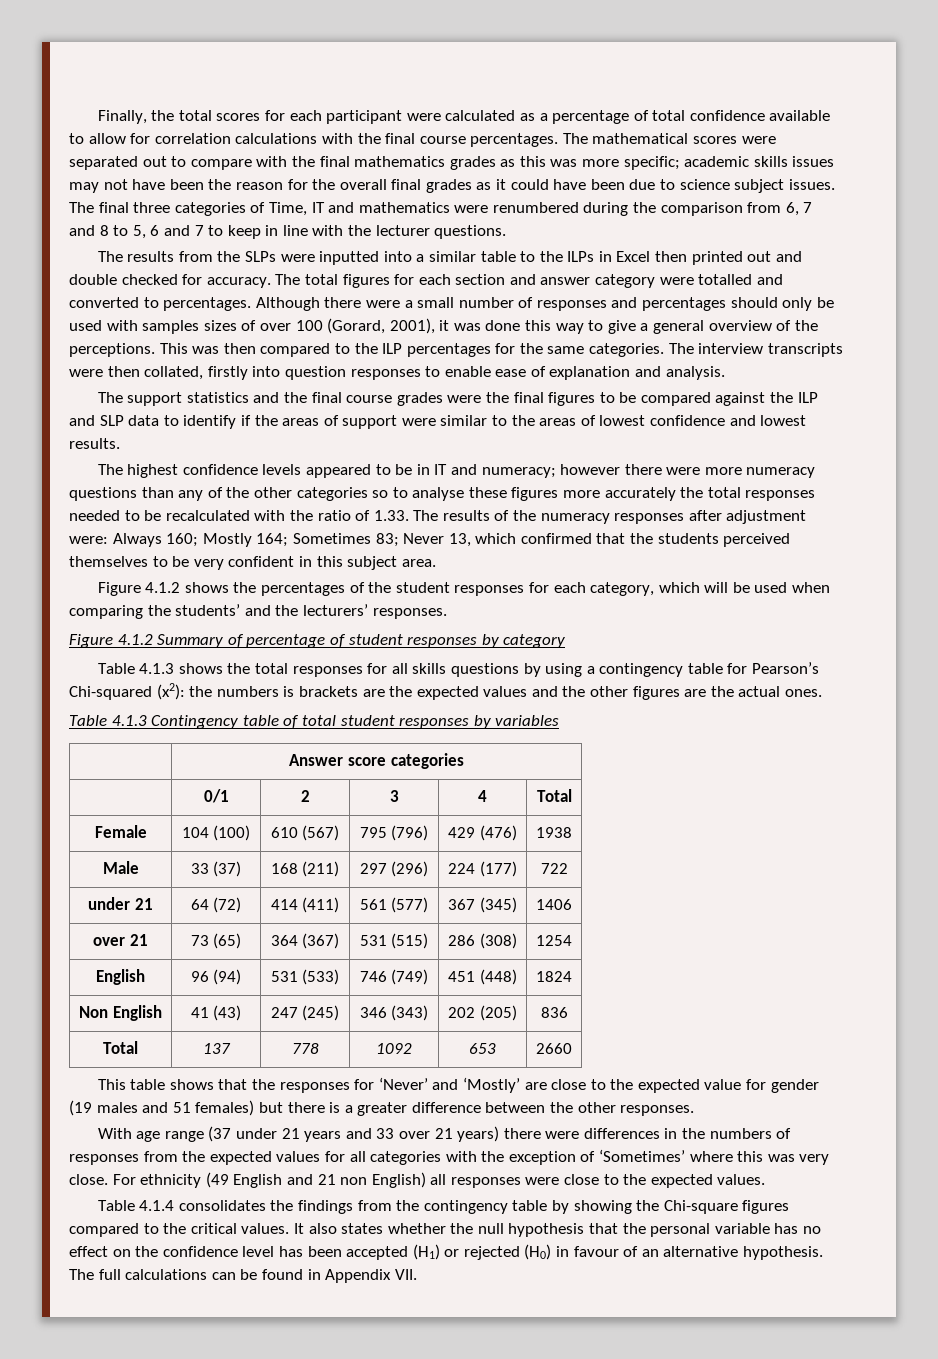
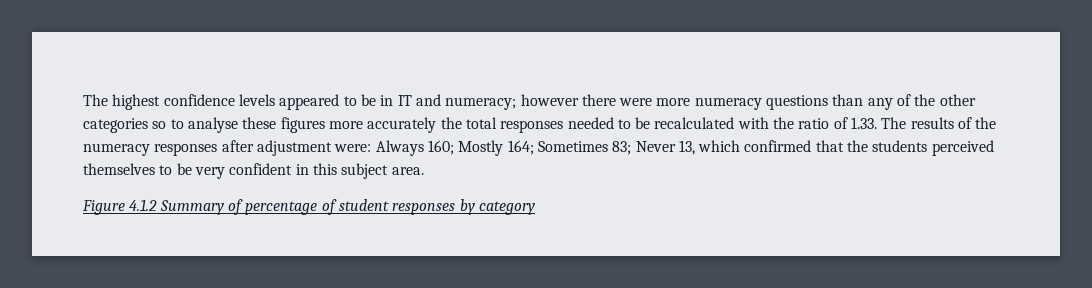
[97,110,831,124] [69,133,776,147] [69,156,835,170] [69,179,835,193] [69,202,813,216] [69,225,507,239] [97,251,802,265] [69,274,783,288] [69,297,834,311] [69,318,818,334] [69,343,843,357] [69,366,725,380] [97,392,818,406] [69,415,807,429] [69,438,120,449] Finally, the total scores for each participant were calculated as a percentage of total confidence available to allow for correlation calculations with the final course percentages. The mathematical scores were separated out to compare with the final mathematics grades as this was more specific; academic skills issues may not have been the reason for the overall final grades as it could have been due to science subject issues. The final three categories of Time, IT and mathematics were renumbered during the comparison from 6, 7 and 8 to 5, 6 and 7 to keep in line with the lecturer questions. // The results from the SLPs were inputted into a similar table to the ILPs in Excel then printed out and double checked for accuracy. The total figures for each section and answer category were totalled and converted to percentages. Although there were a small number of responses and percentages should only be used with samples sizes of over 100 (Gorard, 2001), it was done this way to give a general overview of the perceptions. This was then compared to the ILP percentages for the same categories. The interview transcripts were then collated, firstly into question responses to enable ease of explanation and analysis. // The support statistics and the final course grades were the final figures to be compared against the ILP and SLP data to identify if the areas of support were similar to the areas of lowest confidence and lowest results. // -> (83, 100) none
[97,582,831,596] [69,604,447,619] // Figure 4.1.2 shows the percentages of the student responses for each category, which will be used when comparing the students’ and the lecturers’ responses. -> (424, 171) none
[97,662,820,677] [69,683,823,700] [69,715,560,729] [289,753,464,769] [203,789,229,803] [300,790,310,802] [389,790,399,802] [478,790,487,802] [536,789,572,802] [94,825,147,838] [181,825,251,841] [270,825,340,841] [359,825,429,841] [448,825,517,841] [536,827,572,838] [102,861,139,874] [190,861,242,877] [270,861,340,877] [359,861,429,877] [448,861,517,877] [540,863,568,874] [88,897,153,910] [190,897,242,913] [270,897,340,913] [359,897,429,913] [448,897,517,913] [536,899,572,910] [93,934,148,946] [190,933,242,949] [270,933,340,949] [359,933,429,949] [448,933,517,949] [536,935,572,946] [96,969,145,985] [190,969,242,985] [270,969,340,985] [359,969,429,985] [448,969,517,985] [536,971,572,982] [79,1005,162,1021] [190,1005,242,1021] [270,1005,340,1021] [359,1005,429,1021] [448,1005,517,1021] [540,1007,568,1018] [103,1041,138,1054] [202,1043,231,1054] [291,1043,319,1054] [376,1043,412,1054] [469,1043,496,1054] [536,1043,572,1054] [97,1077,819,1093] [69,1100,695,1116] [97,1126,792,1142] [69,1149,830,1165] [69,1172,766,1188] [97,1200,790,1214] [69,1223,822,1237] [69,1244,824,1260] [69,1269,417,1283] // Table 4.1.3 shows the total responses for all skills questions by using a contingency table for Pearson’s Chi-squared (x2): the numbers is brackets are the expected values and the other figures are the actual ones. // Table 4.1.3 Contingency table of total student responses by variables // | Answer score categories // | 0/1 | 2 | 3 | 4 | Total // Female | 104 (100) | 610 (567) | 795 (796) | 429 (476) | 1938 // Male | 33 (37) | 168 (211) | 297 (296) | 224 (177) | 722 // under 21 | 64 (72) | 414 (411) | 561 (577) | 367 (345) | 1406 // over 21 | 73 (65) | 364 (367) | 531 (515) | 286 (308) | 1254 // English | 96 (94) | 531 (533) | 746 (749) | 451 (448) | 1824 // Non English | 41 (43) | 247 (245) | 346 (343) | 202 (205) | 836 // Total | 137 | 778 | 1092 | 653 | 2660 // This table shows that the responses for ‘Never’ and ‘Mostly’ are close to the expected value for gender (19 males and 51 females) but there is a greater difference between the other responses. // With age range (37 under 21 years and 33 over 21 years) there were differences in the numbers of responses from the expected values for all categories with the exception of ‘Sometimes’ where this was very close. For ethnicity (49 English and 21 non English) all responses were close to the expected values. // Table 4.1.4 consolidates the findings from the contingency table by showing the Chi-square figures compared to the critical values. It also states whether the null hypothesis that the personal variable has no effect on the confidence level has been accepted (H1) or rejected (H0) in favour of an alternative hypothesis. The full calculations can be found in Appendix VII. -> (535, 208) none

